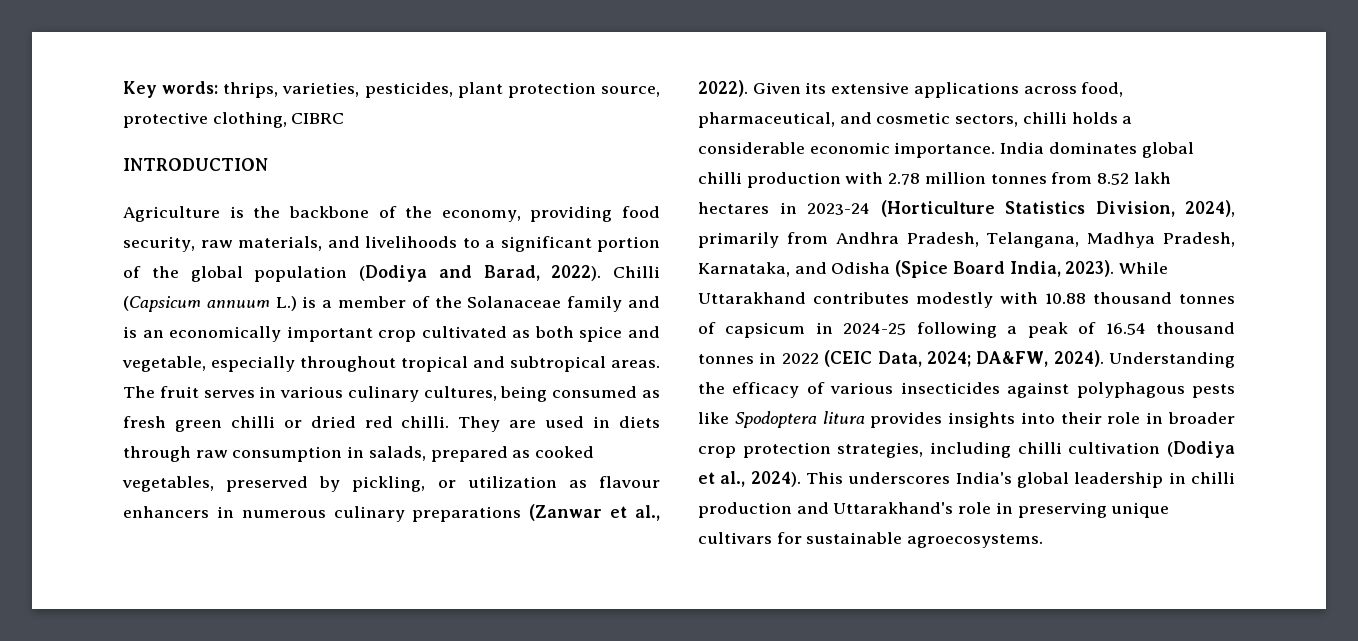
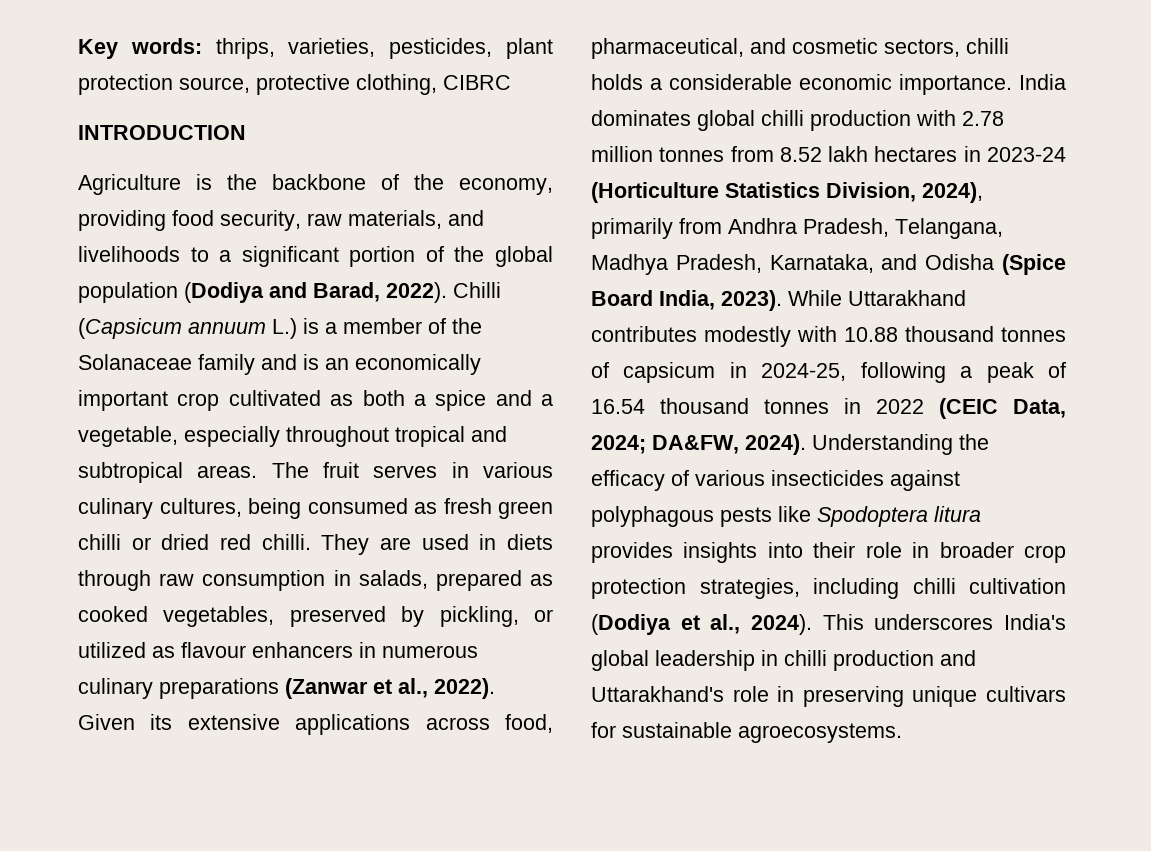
(574, 332) none -> [413,394,426,406] a
(660, 332) none -> [541,394,553,406] a
[467,476,557,488] utilization -> [78,642,146,658] utilized
[843,323,907,335] 2024-25 -> [761,363,847,381] 2024-25,

